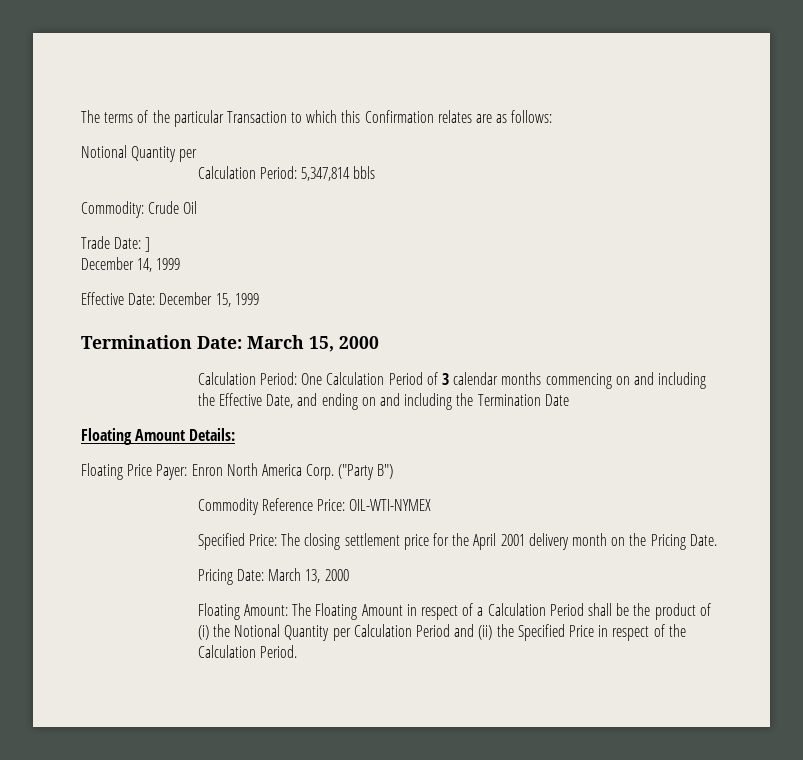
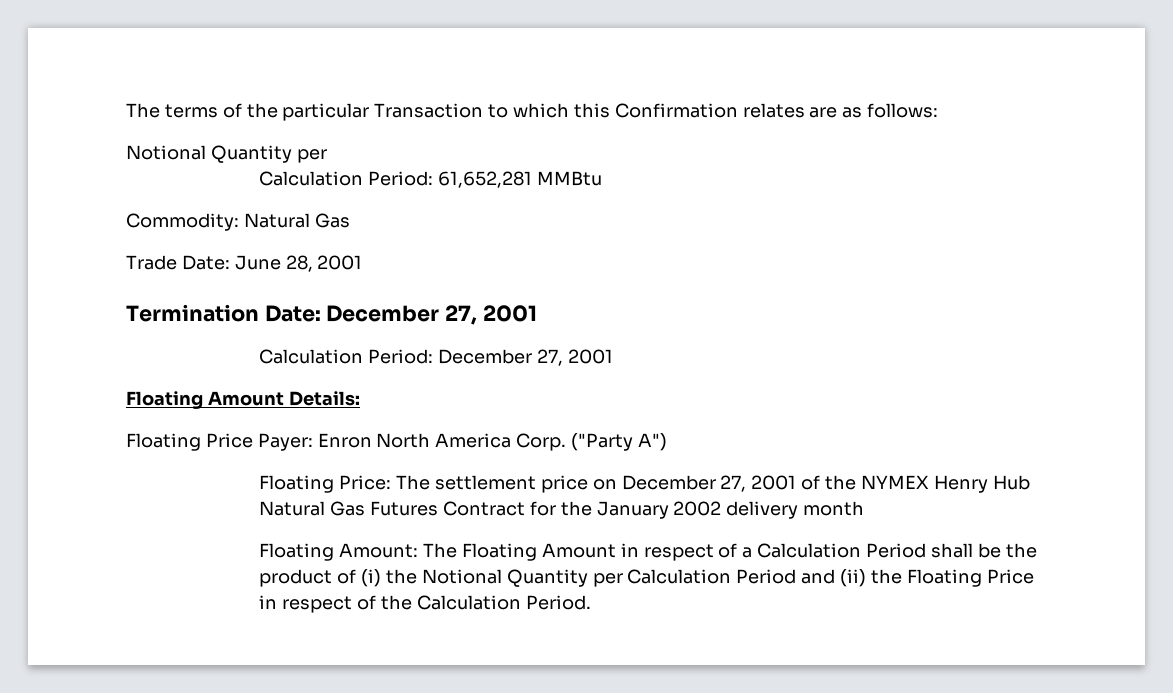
[301,166,376,181] 5,347,814 bbls -> [438,171,603,188] 61,652,281 MMBtu
[148,201,198,214] Crude Oil -> [243,213,350,228] Natural Gas
[145,237,151,252] [81,257,181,272] [81,292,259,307] ] // December 14, 1999 // Effective Date: December 15, 1999 -> [234,255,363,272] June 28, 2001
[247,335,379,352] [197,372,707,389] [197,393,569,410] March 15, 2000 // Calculation Period: One Calculation Period of 3 calendar months commencing on and including the Effective Date, and ending on and including the Termination Date -> [326,305,537,325] [259,349,613,366] December 27, 2001 // Calculation Period: December 27, 2001
[377,464,394,479] [197,498,432,515] [197,533,245,550] B") // Commodity Reference Price: OIL-WTI-NYMEX // Specified -> [637,433,667,451] [259,475,335,493] A") // Floating
[304,533,341,550] closing -> (431, 482) none
[433,533,717,550] [197,568,349,585] for the April 2001 delivery month on the Pricing Date. // Pricing Date: March 13, 2000 -> [592,475,1030,493] [259,501,865,519] on December 27, 2001 of the NYMEX Henry Hub Natural Gas Futures Contract for the January 2002 delivery month
[517,624,565,641] Specified -> [906,569,982,587] Floating

